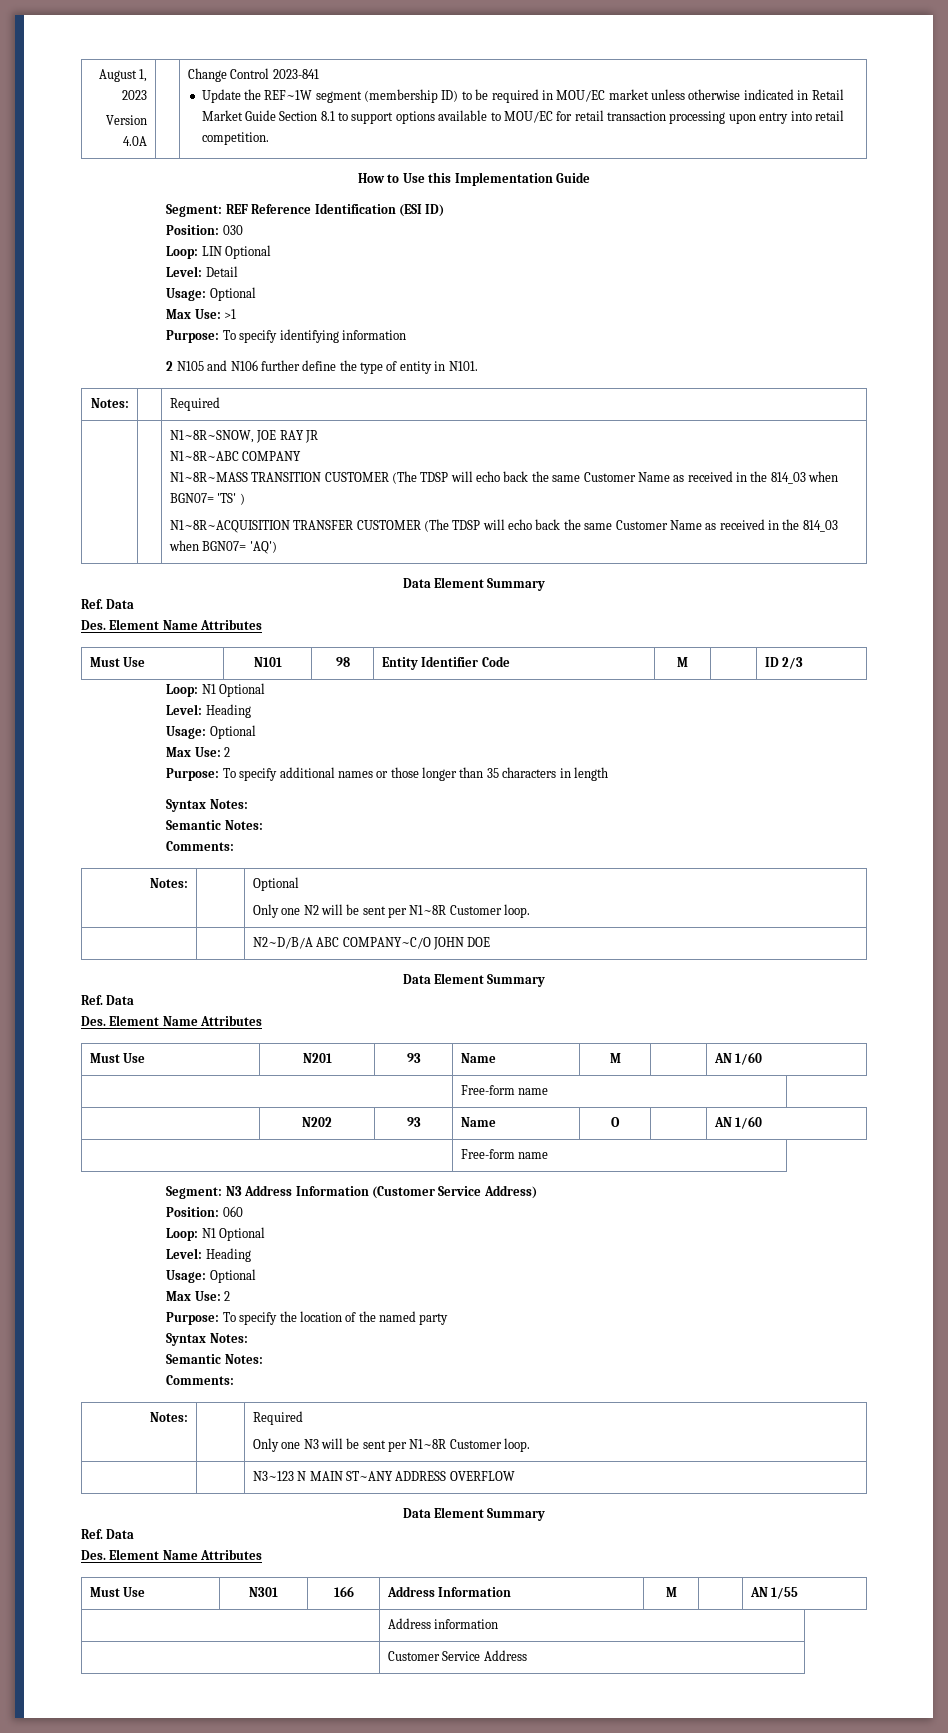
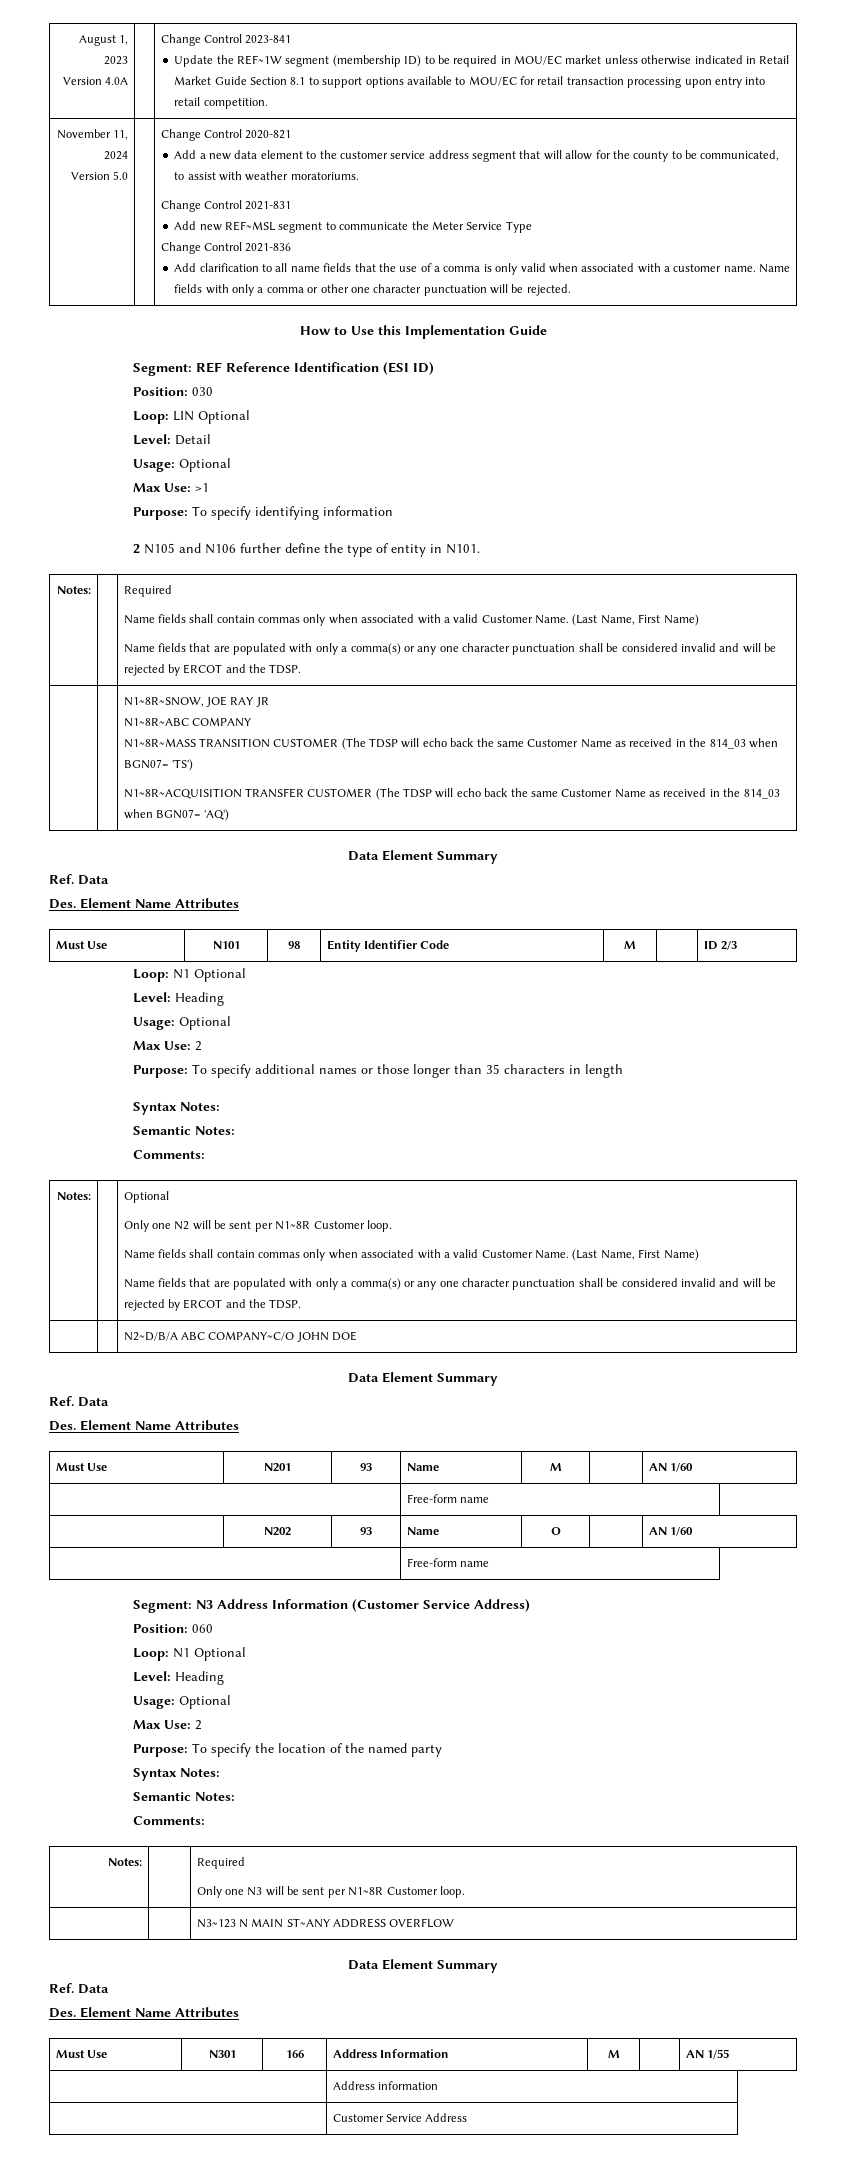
(269, 138) none -> [57,129,129,140] [104,151,129,160] [71,171,129,180] [160,129,292,141] [174,150,780,162] [174,171,359,181] [160,200,292,212] [174,221,532,233] [160,242,292,254] [174,263,791,275] [174,284,571,296] // November 11, 2024 // Version 5.0 | | Change Control 2020-821 // Add a new data element to the customer service address segment that will allow for the county to be communicated, to assist with weather moratoriums. // Change Control 2021-831 // Add new REF~MSL segment to communicate the Meter Service Type // Change Control 2021-836 // Add clarification to all name fields that the use of a comma is only valid when associated with a customer name. Name fields with only a comma or other one character punctuation will be rejected.
(220, 404) none -> [123,614,699,626] [123,643,777,655] [123,664,302,676] // Name fields shall contain commas only when associated with a valid Customer Name. (Last Name, First Name) // Name fields that are populated with only a comma(s) or any one character punctuation shall be considered invalid and will be rejected by ERCOT and the TDSP.
[217,493,245,505] 'TS' ) -> [171,759,193,771] 'TS')
(531, 911) none -> [123,1249,699,1261] [123,1278,777,1290] [123,1299,302,1311] // Name fields shall contain commas only when associated with a valid Customer Name. (Last Name, First Name) // Name fields that are populated with only a comma(s) or any one character punctuation shall be considered invalid and will be rejected by ERCOT and the TDSP.

